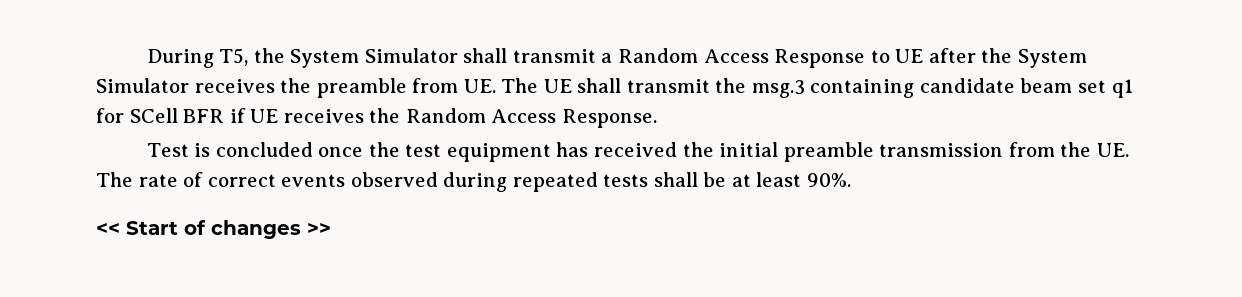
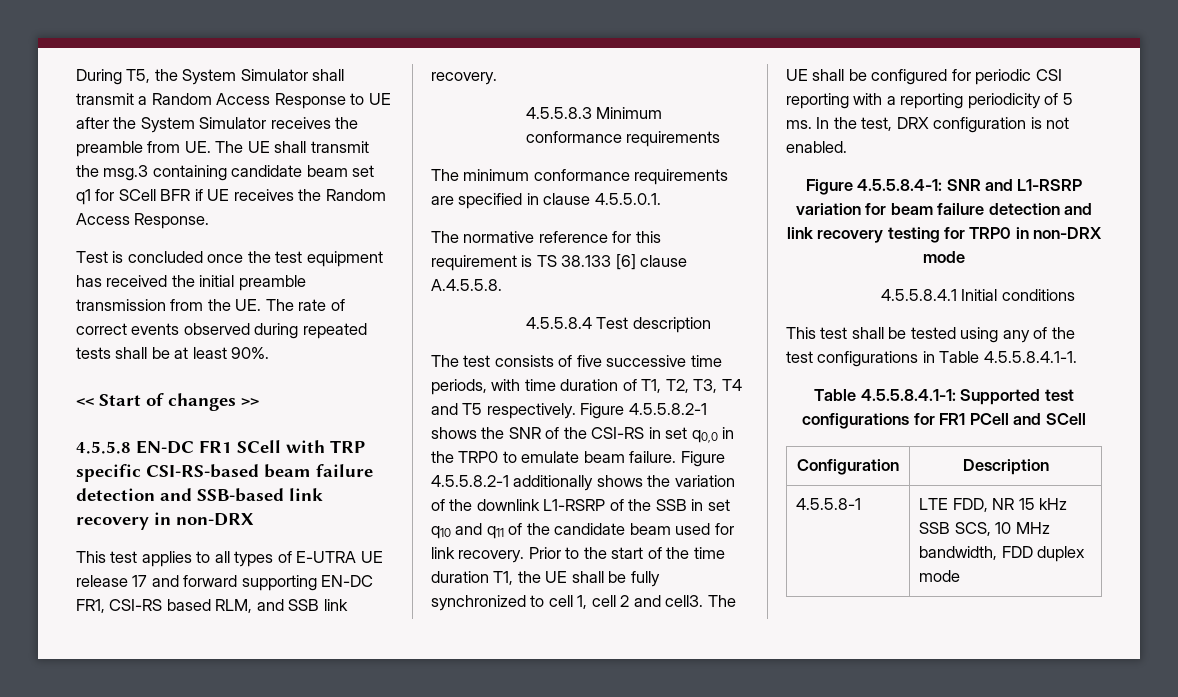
(331, 229) none -> [76,440,365,454] [76,464,373,482] [76,488,323,502] [76,512,254,530] [76,551,383,567] [76,575,374,591] [76,599,348,613] [431,72,497,85] [525,107,663,119] [525,131,721,147] [431,169,729,185] [431,193,661,209] [431,231,661,243] [431,254,688,271] [431,279,502,291] [525,317,711,333] [431,355,722,367] [431,379,742,395] [431,403,707,419] [431,427,735,443] [431,451,725,467] [431,475,735,491] [431,499,730,511] [431,523,734,539] [431,547,725,563] [431,571,660,587] [431,595,736,611] [786,69,1062,85] [786,93,1073,109] [786,117,1070,133] [786,141,847,153] [805,179,1083,195] [795,203,1093,215] [786,227,1103,243] [923,251,965,263] [880,289,1075,301] [786,327,1075,343] [786,351,1077,367] [814,389,1074,405] [802,413,1086,429] [797,459,899,475] [962,459,1049,475] [796,498,862,510] [919,498,1067,512] [919,522,1050,536] [919,546,1086,562] [919,570,961,582] // 4.5.5.8 EN-DC FR1 SCell with TRP specific CSI-RS-based beam failure detection and SSB-based link recovery in non-DRX // This test applies to all types of E-UTRA UE release 17 and forward supporting EN-DC FR1, CSI-RS based RLM, and SSB link recovery. // 4.5.5.8.3 Minimum conformance requirements // The minimum conformance requirements are specified in clause 4.5.5.0.1. // The normative reference for this requirement is TS 38.133 [6] clause A.4.5.5.8. // 4.5.5.8.4 Test description // The test consists of five successive time periods, with time duration of T1, T2, T3, T4 and T5 respectively. Figure 4.5.5.8.2-1 shows the SNR of the CSI-RS in set q0,0 in the TRP0 to emulate beam failure. Figure 4.5.5.8.2-1 additionally shows the variation of the downlink L1-RSRP of the SSB in set q10 and q11 of the candidate beam used for link recovery. Prior to the start of the time duration T1, the UE shall be fully synchronized to cell 1, cell 2 and cell3. The UE shall be configured for periodic CSI reporting with a reporting periodicity of 5 ms. In the test, DRX configuration is not enabled. // Figure 4.5.5.8.4-1: SNR and L1-RSRP variation for beam failure detection and link recovery testing for TRP0 in non-DRX mode // 4.5.5.8.4.1 Initial conditions // This test shall be tested using any of the test configurations in Table 4.5.5.8.4.1-1. // Table 4.5.5.8.4.1-1: Supported test configurations for FR1 PCell and SCell // Configuration | Description // 4.5.5.8-1 | LTE FDD, NR 15 kHz SSB SCS, 10 MHz bandwidth, FDD duplex mode

